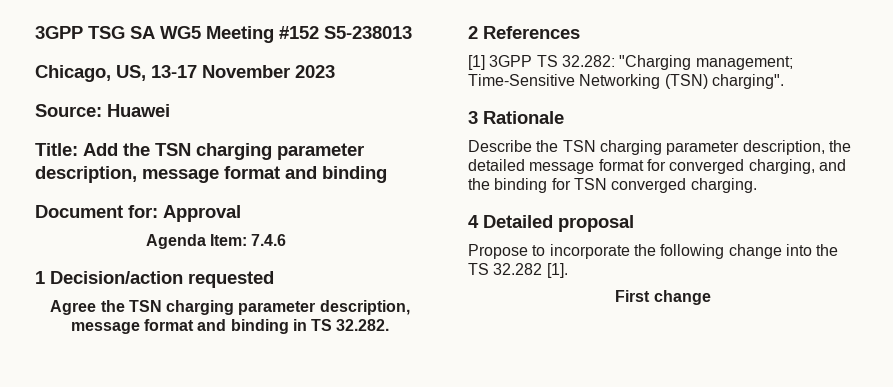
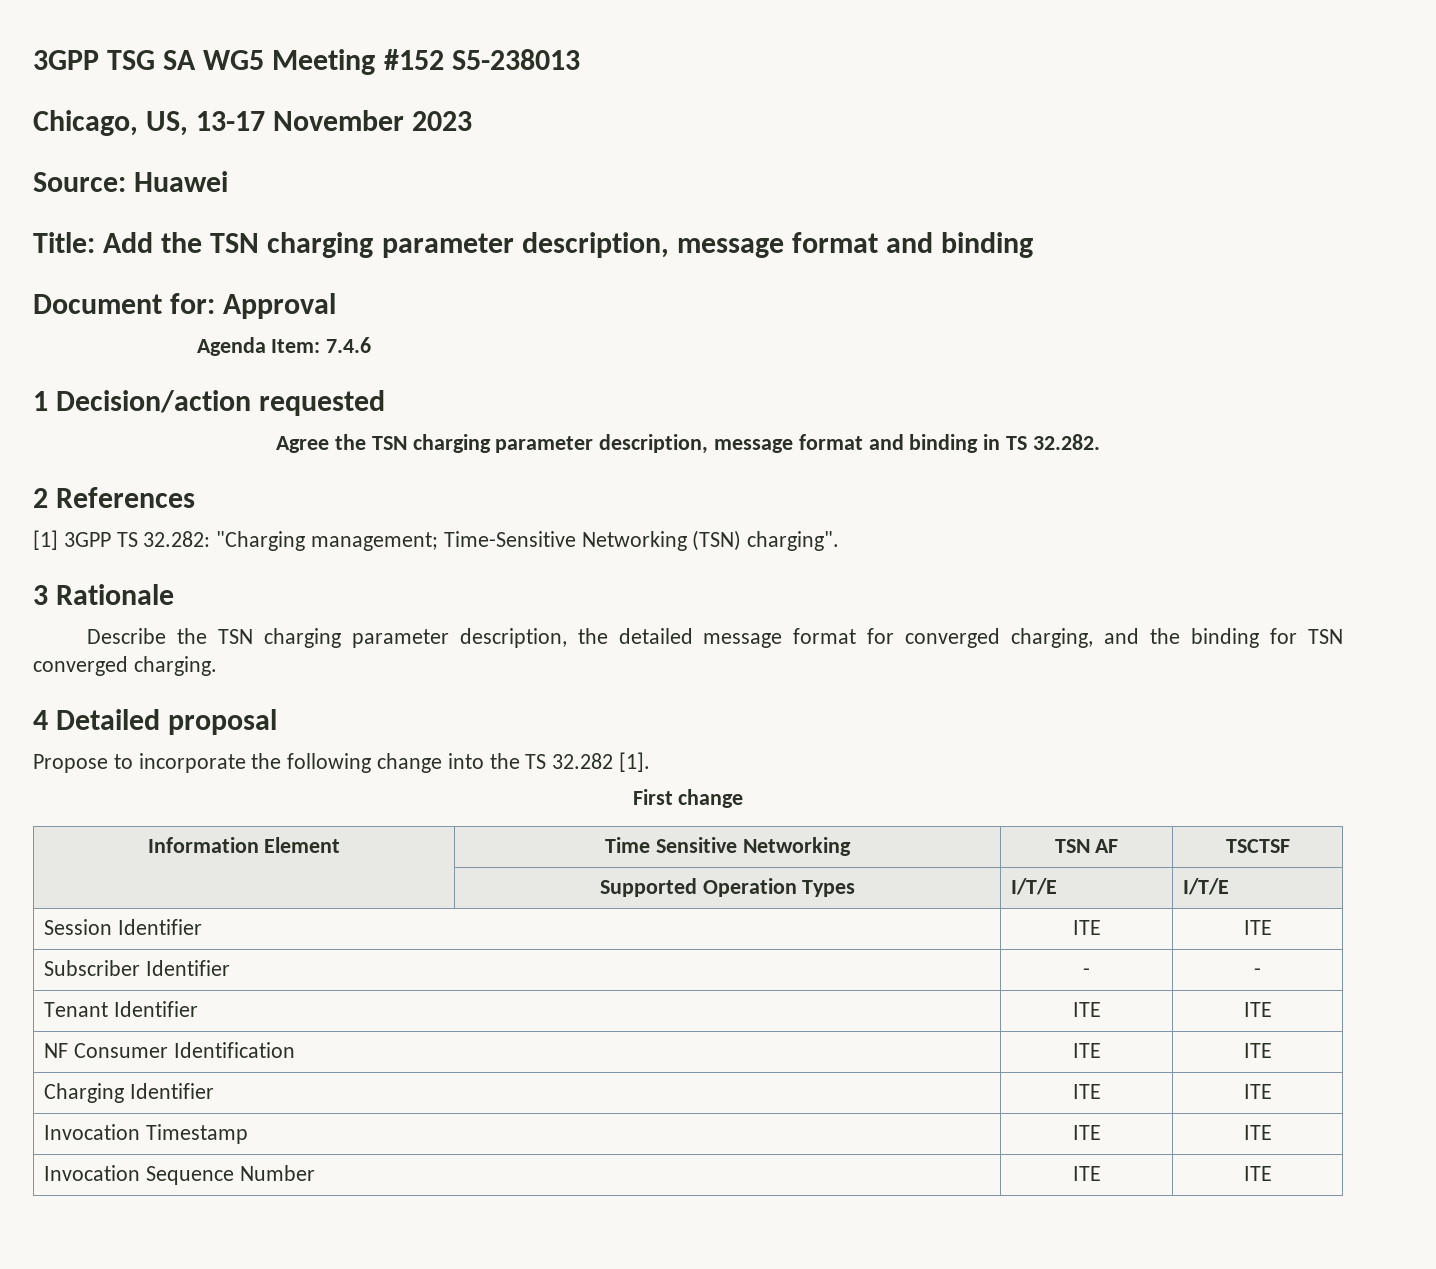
(711, 297) none -> [147,837,341,853] [605,837,851,856] [1054,839,1119,853] [1225,839,1290,853] [599,878,856,897] [1011,878,1058,895] [1183,878,1230,895] [44,919,203,935] [1072,920,1101,935] [1243,920,1272,935] [44,960,231,976] [1083,968,1090,976] [1254,968,1261,976] [44,1001,199,1017] [1072,1002,1101,1017] [1243,1002,1272,1017] [44,1042,295,1058] [1072,1043,1101,1058] [1243,1043,1272,1058] [44,1083,215,1103] [1072,1084,1101,1099] [1243,1084,1272,1099] [44,1124,249,1144] [1072,1125,1101,1140] [1243,1125,1272,1140] [44,1165,315,1185] [1072,1166,1101,1181] [1243,1166,1272,1181] // Information Element | Time Sensitive Networking | TSN AF | TSCTSF // | Supported Operation Types | I/T/E | I/T/E // Session Identifier | ITE | ITE // Subscriber Identifier | - | - // Tenant Identifier | ITE | ITE // NF Consumer Identification | ITE | ITE // Charging Identifier | ITE | ITE // Invocation Timestamp | ITE | ITE // Invocation Sequence Number | ITE | ITE

